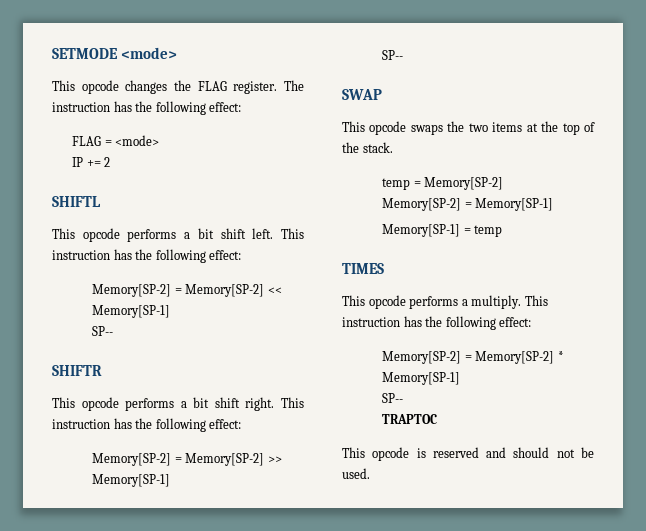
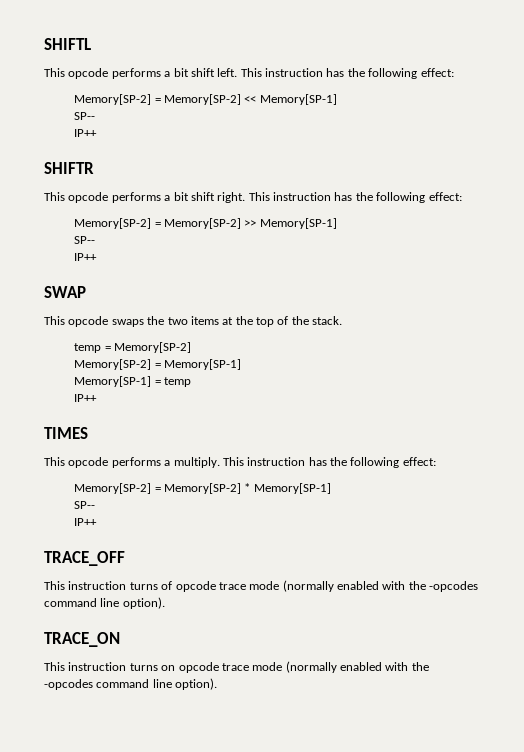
[52,47,177,59] [52,80,304,94] [52,101,242,115] [72,135,160,146] [72,157,111,167] SETMODE <mode> // This opcode changes the FLAG register. The instruction has the following effect: // FLAG = <mode> // IP += 2 // -> (44, 44) none
(114, 331) none -> [74,129,98,137] // IP++
(404, 55) none -> [74,253,98,261] // IP++
(503, 231) none -> [74,394,98,402] // IP++
[382,414,438,424] [342,447,594,461] [342,468,370,479] TRAPTOC // This opcode is reserved and should not be used. -> [74,518,98,526] [44,551,125,566] [44,580,479,592] [44,597,165,609] [44,632,120,647] [44,661,429,673] [44,678,218,690] IP++ // TRACE_OFF // This instruction turns of opcode trace mode (normally enabled with the -opcodes command line option). // TRACE_ON // This instruction turns on opcode trace mode (normally enabled with the -opcodes command line option).

